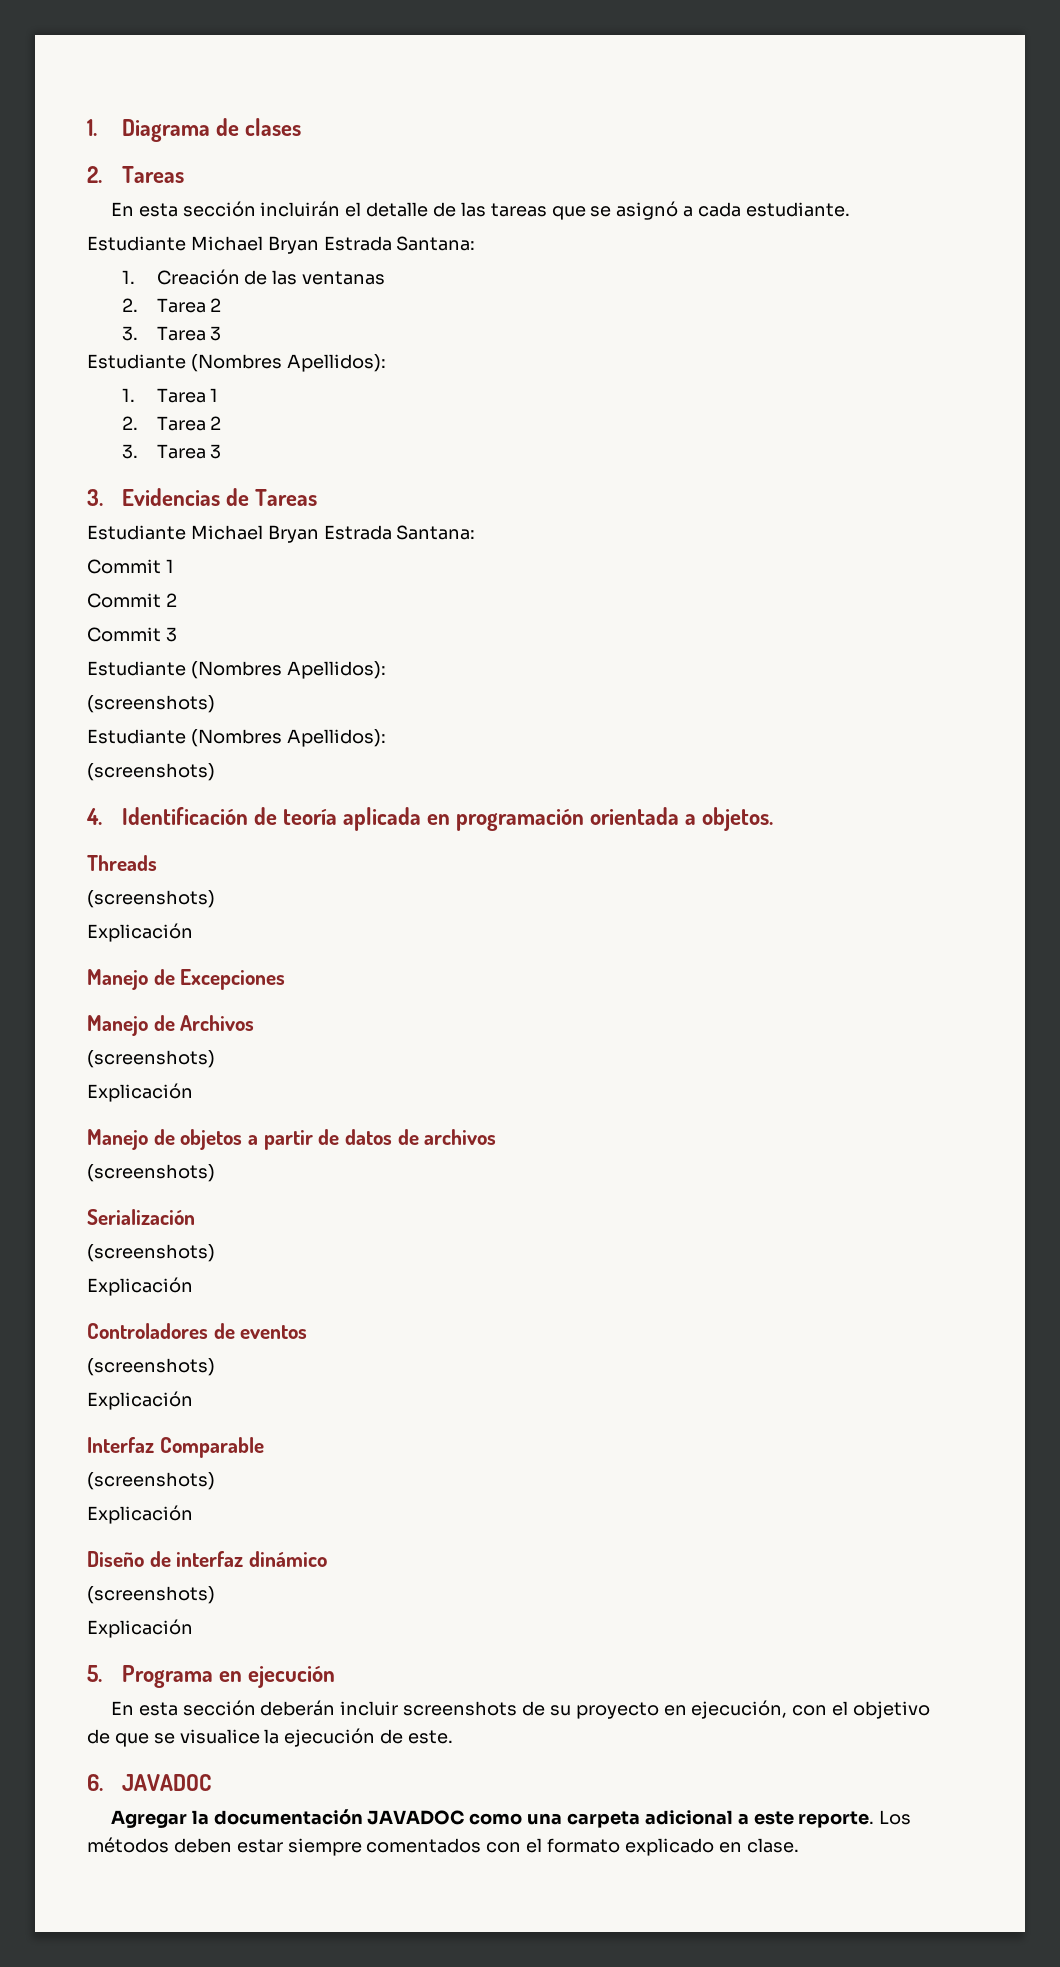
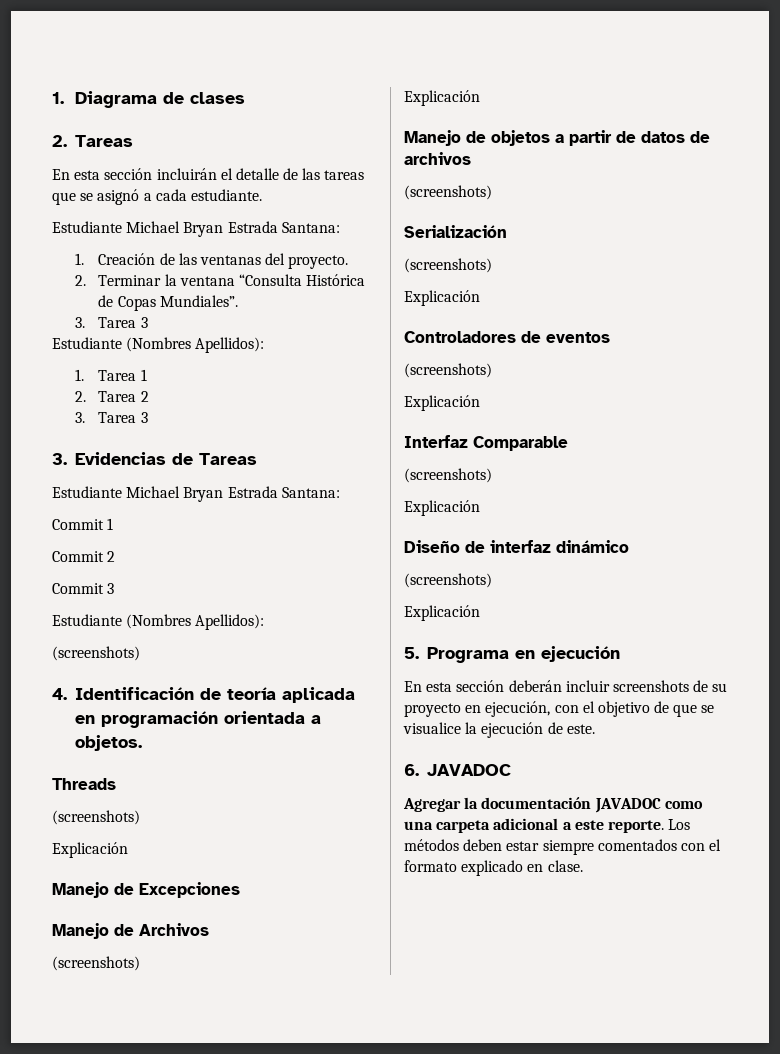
[121,298,222,313] // 2. Tarea 2 -> [265,253,349,269] [75,274,366,286] [98,295,238,311] del proyecto. // 2. Terminar la ventana “Consulta Histórica de Copas Mundiales”.
[87,729,386,747] [87,763,215,781] // Estudiante (Nombres Apellidos): // (screenshots) -> (140, 653) none

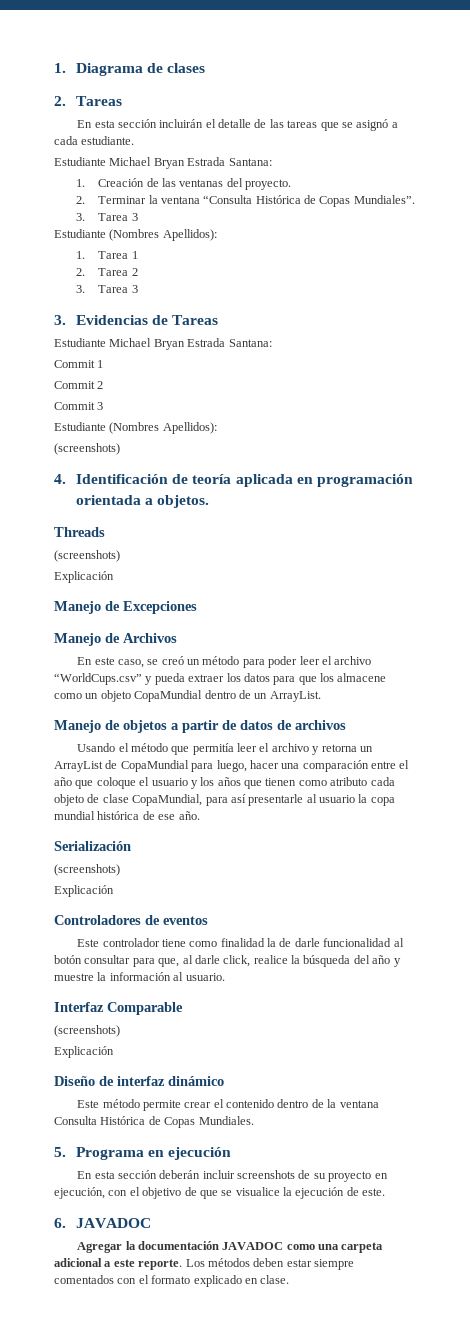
[52,956,140,971] [404,90,480,106] (screenshots) // Explicación -> [77,656,372,668] [54,673,387,685] [54,690,321,702] En este caso, se creó un método para poder leer el archivo “WorldCups.csv” y pueda extraer los datos para que los almacene como un objeto CopaMundial dentro de un ArrayList.
[404,185,492,200] (screenshots) -> [77,743,373,755] [54,760,410,772] [54,777,395,789] [54,794,395,806] [54,811,200,820] Usando el método que permitía leer el archivo y retorna un ArrayList de CopaMundial para luego, hacer una comparación entre el año que coloque el usuario y los años que tienen como atributo cada objeto de clase CopaMundial, para así presentarle al usuario la copa mundial histórica de ese año.
[404,363,492,378] [404,395,480,411] (screenshots) // Explicación -> [77,938,404,947] [54,955,401,967] [54,972,225,981] Este controlador tiene como finalidad la de darle funcionalidad al botón consultar para que, al darle click, realice la búsqueda del año y muestre la información al usuario.
[404,573,492,588] [404,605,480,621] (screenshots) // Explicación -> [77,1099,379,1111] [54,1116,254,1128] Este método permite crear el contenido dentro de la ventana Consulta Histórica de Copas Mundiales.

